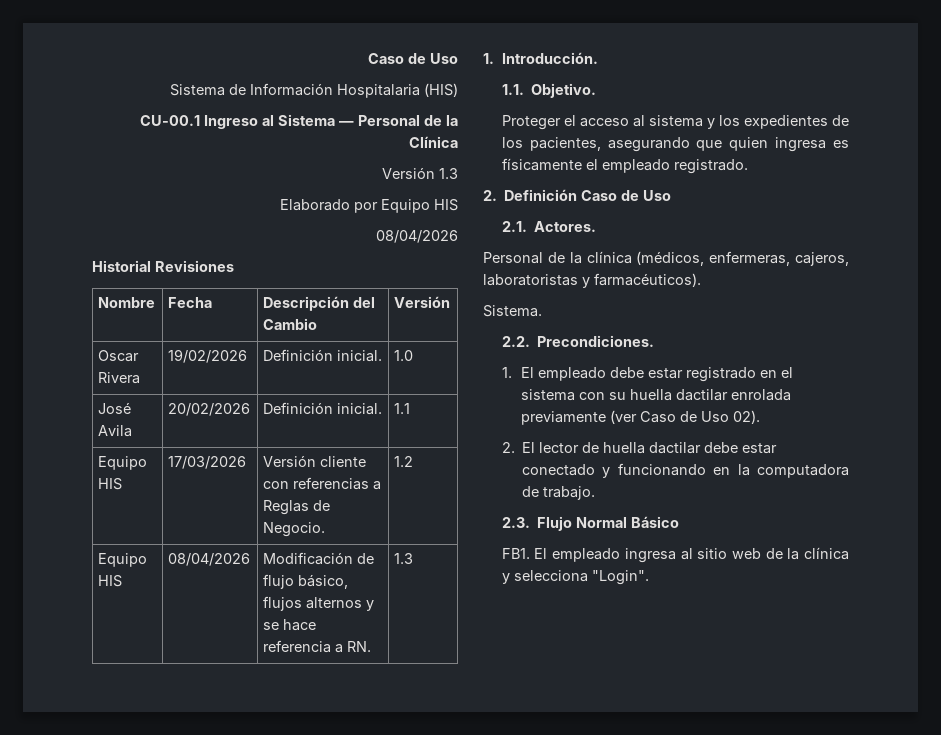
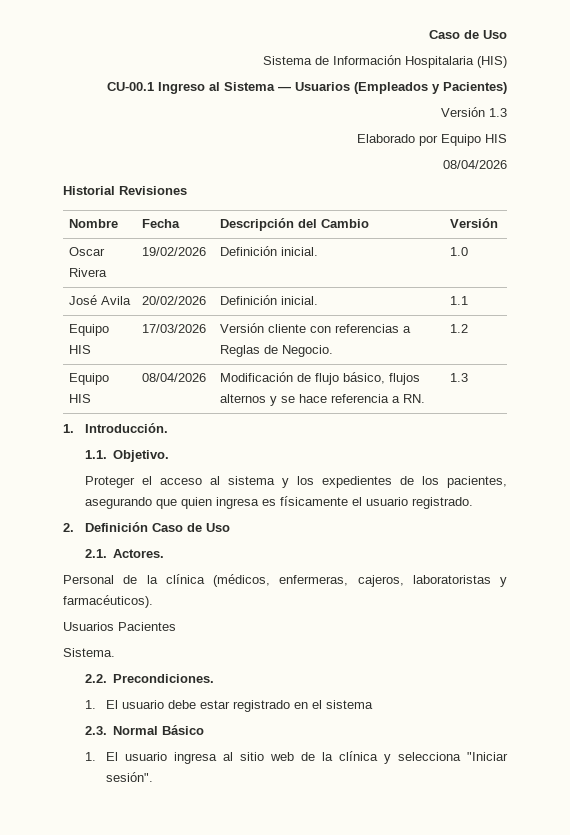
[358,115,458,126] [409,136,458,148] Personal de la Clínica -> [295,82,507,94] Usuarios (Empleados y Pacientes)
[601,159,670,173] empleado -> [365,497,408,506] usuario
(701, 280) none -> [63,622,176,631] // Usuarios Pacientes
[537,367,606,381] empleado -> [122,700,165,709] usuario
[578,389,791,401] [520,410,760,425] [501,442,778,454] [522,463,849,478] [522,486,596,500] [501,516,680,531] [501,548,621,562] con su huella dactilar enrolada previamente (ver Caso de Uso 02). // 2. El lector de huella dactilar debe estar conectado y funcionando en la computadora de trabajo. // 2.3. Flujo Normal Básico // FB1. El empleado -> [84,725,205,735] [84,752,168,761] // 2.3. Normal Básico // 1. El usuario
[591,570,649,585] "Login". -> [467,752,509,761] [106,772,154,782] "Iniciar sesión".

